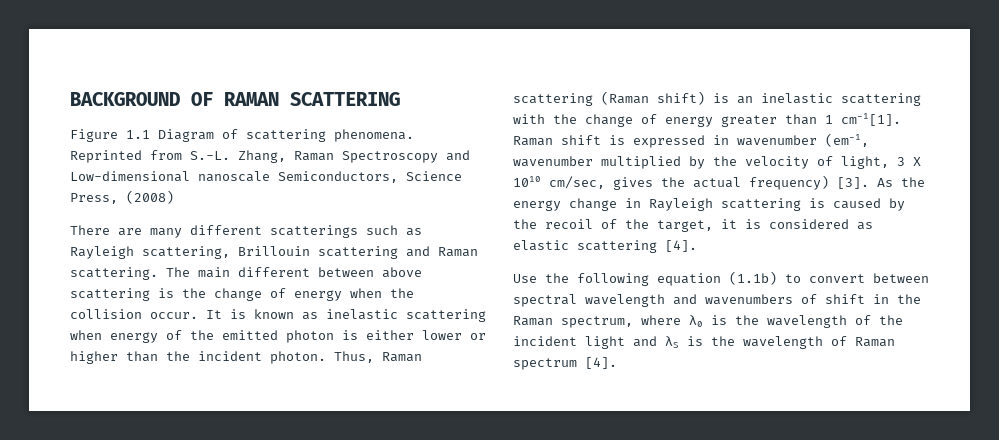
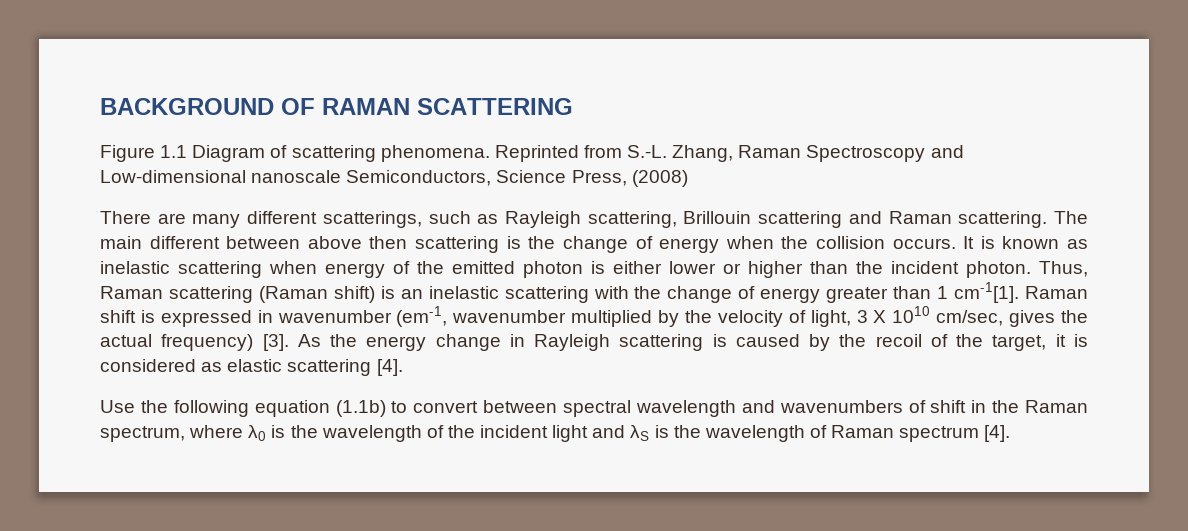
[270,225,358,238] scatterings -> [322,211,422,228] scatterings,
(422, 272) none -> [369,236,408,249] then
[150,312,198,319] occur. -> [892,238,956,249] occurs.

